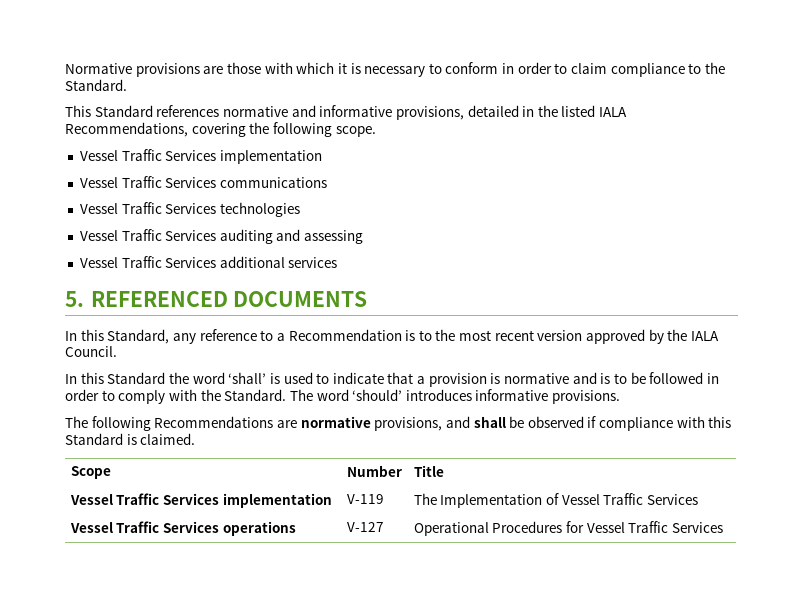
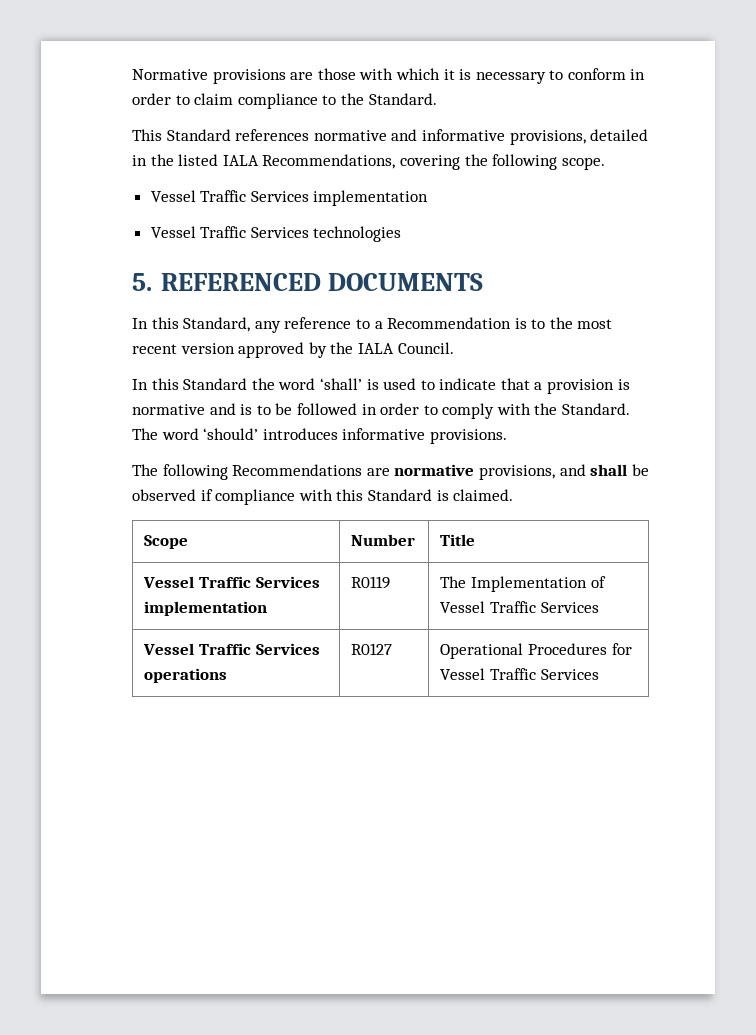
[79,176,327,188] // Vessel Traffic Services communications -> (429, 198) none
[79,229,364,244] [79,256,338,268] // Vessel Traffic Services auditing and assessing // Vessel Traffic Services additional services -> (402, 234) none
[346,494,384,504] V-119 -> [351,576,391,589] R0119
[346,522,384,532] V-127 -> [351,643,393,655] R0127

